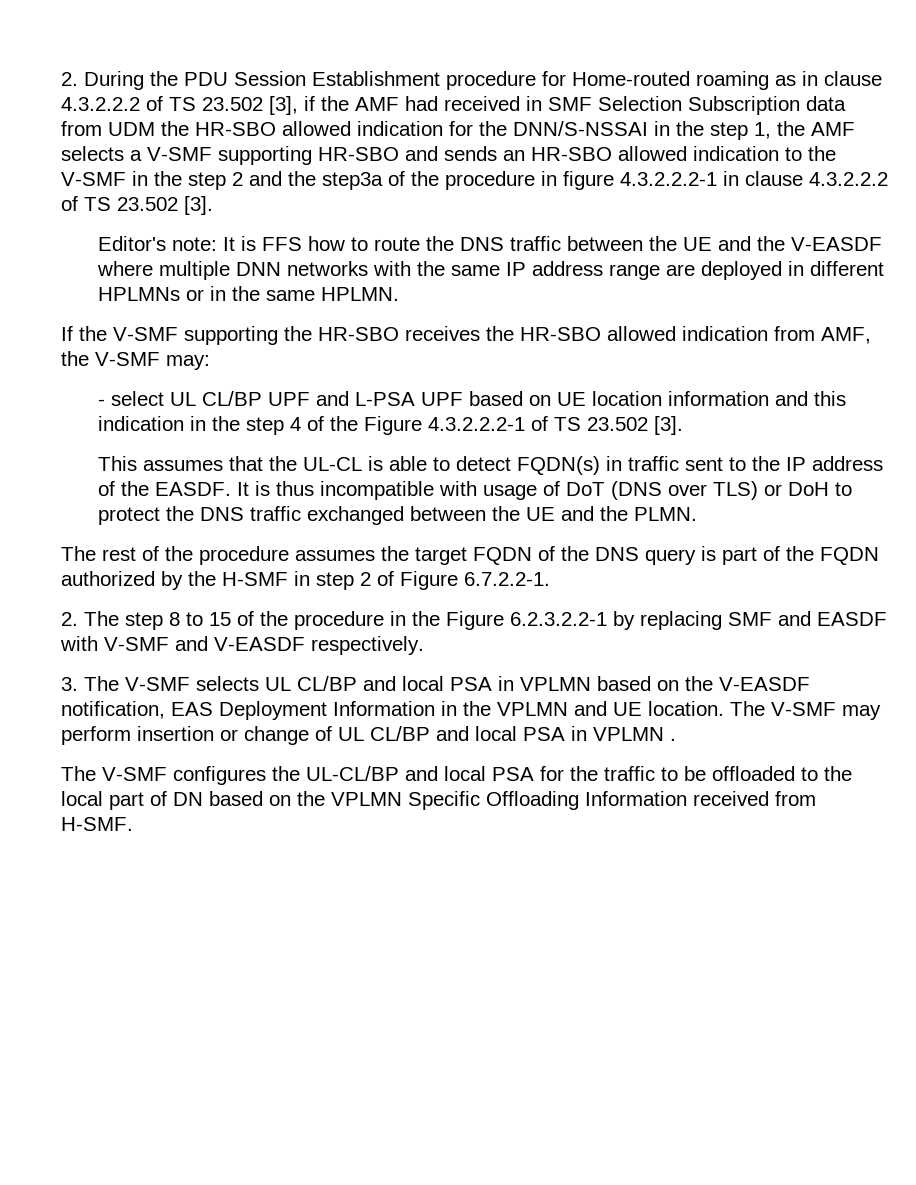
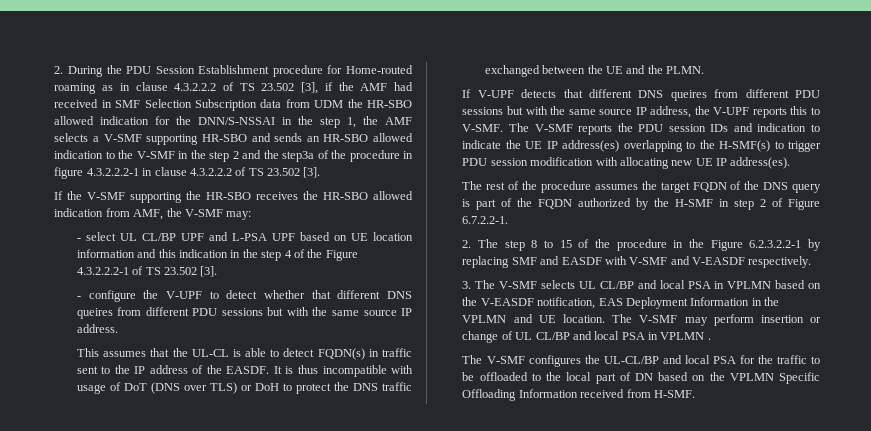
[97,236,882,251] [96,261,884,280] [97,286,399,301] // Editor's note: It is FFS how to route the DNS traffic between the UE and the V-EASDF where multiple DNN networks with the same IP address range are deployed in different HPLMNs or in the same HPLMN. -> (321, 172) none
(683, 425) none -> [76,290,412,302] [76,307,412,319] [76,324,118,333] // - configure the V-UPF to detect whether that different DNS queires from different PDU sessions but with the same source IP address.
(697, 514) none -> [462,89,820,101] [462,106,820,118] [462,123,820,135] [462,140,821,152] [462,157,791,169] // If V-UPF detects that different DNS queires from different PDU sessions but with the same source IP address, the V-UPF reports this to V-SMF. The V-SMF reports the PDU session IDs and indication to indicate the UE IP address(es) overlapping to the H-SMF(s) to trigger PDU session modification with allocating new UE IP address(es).

